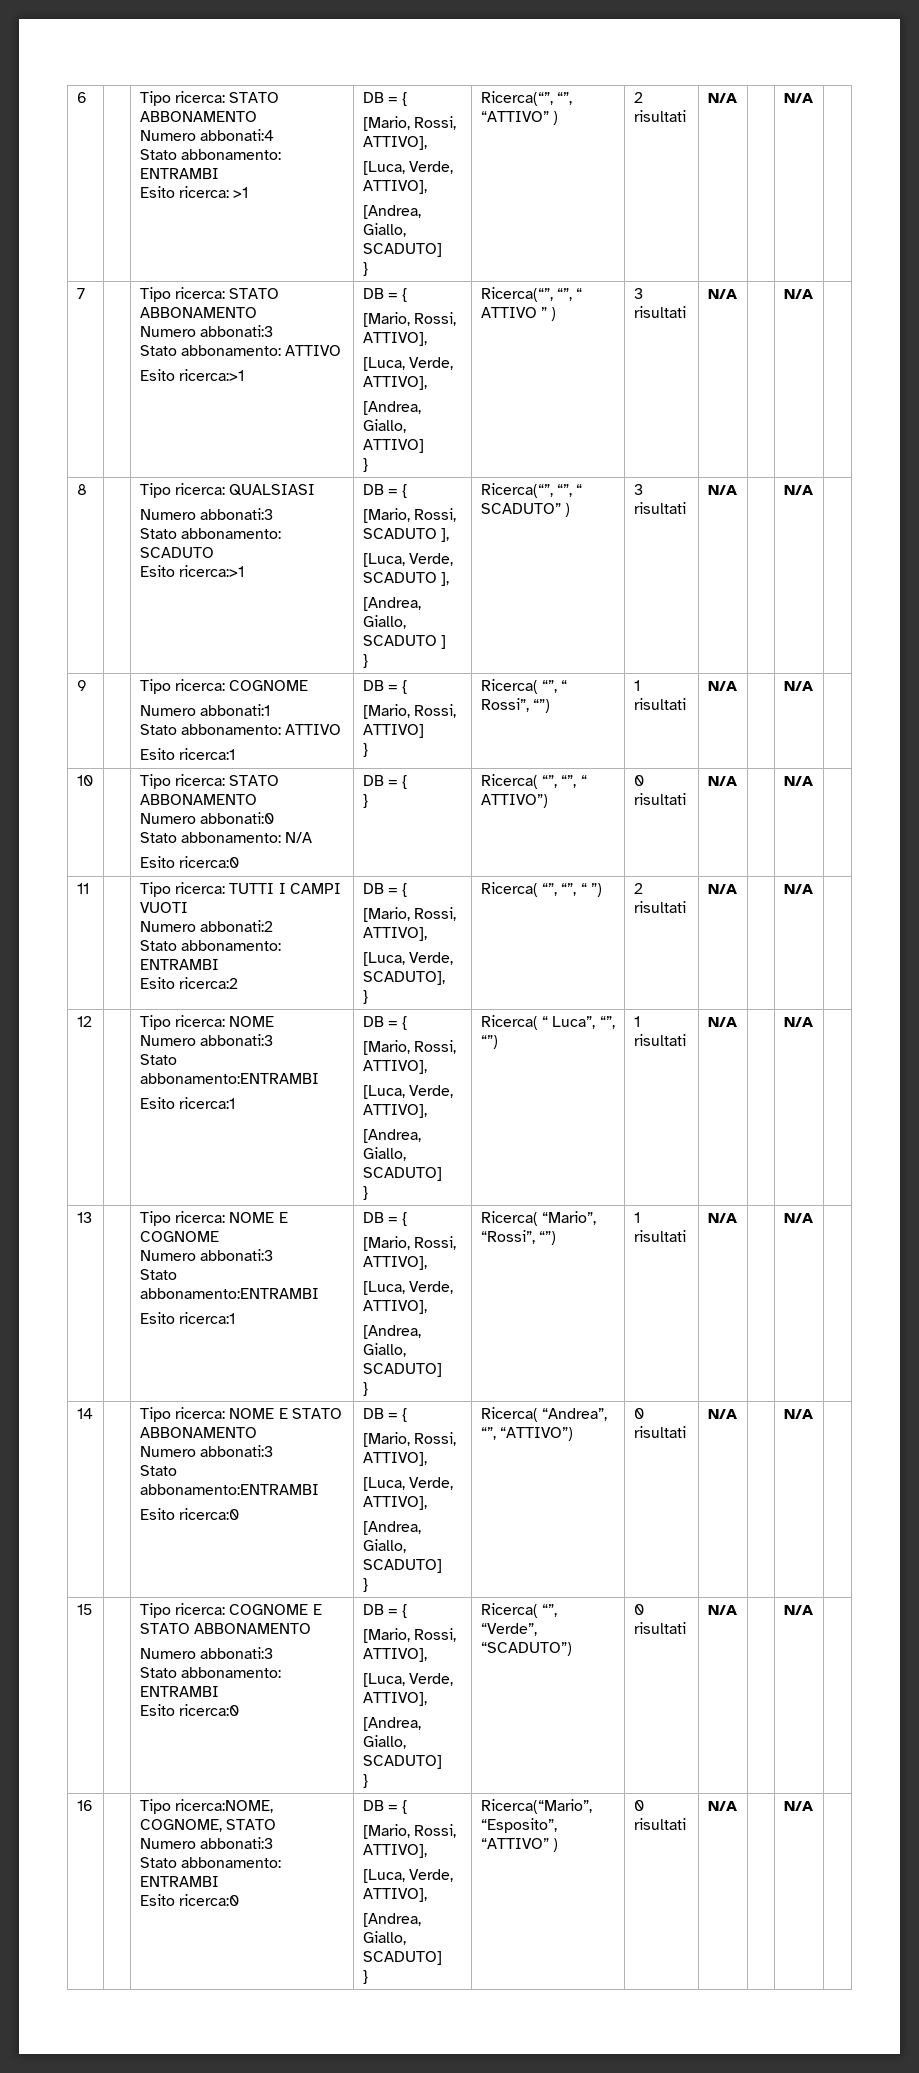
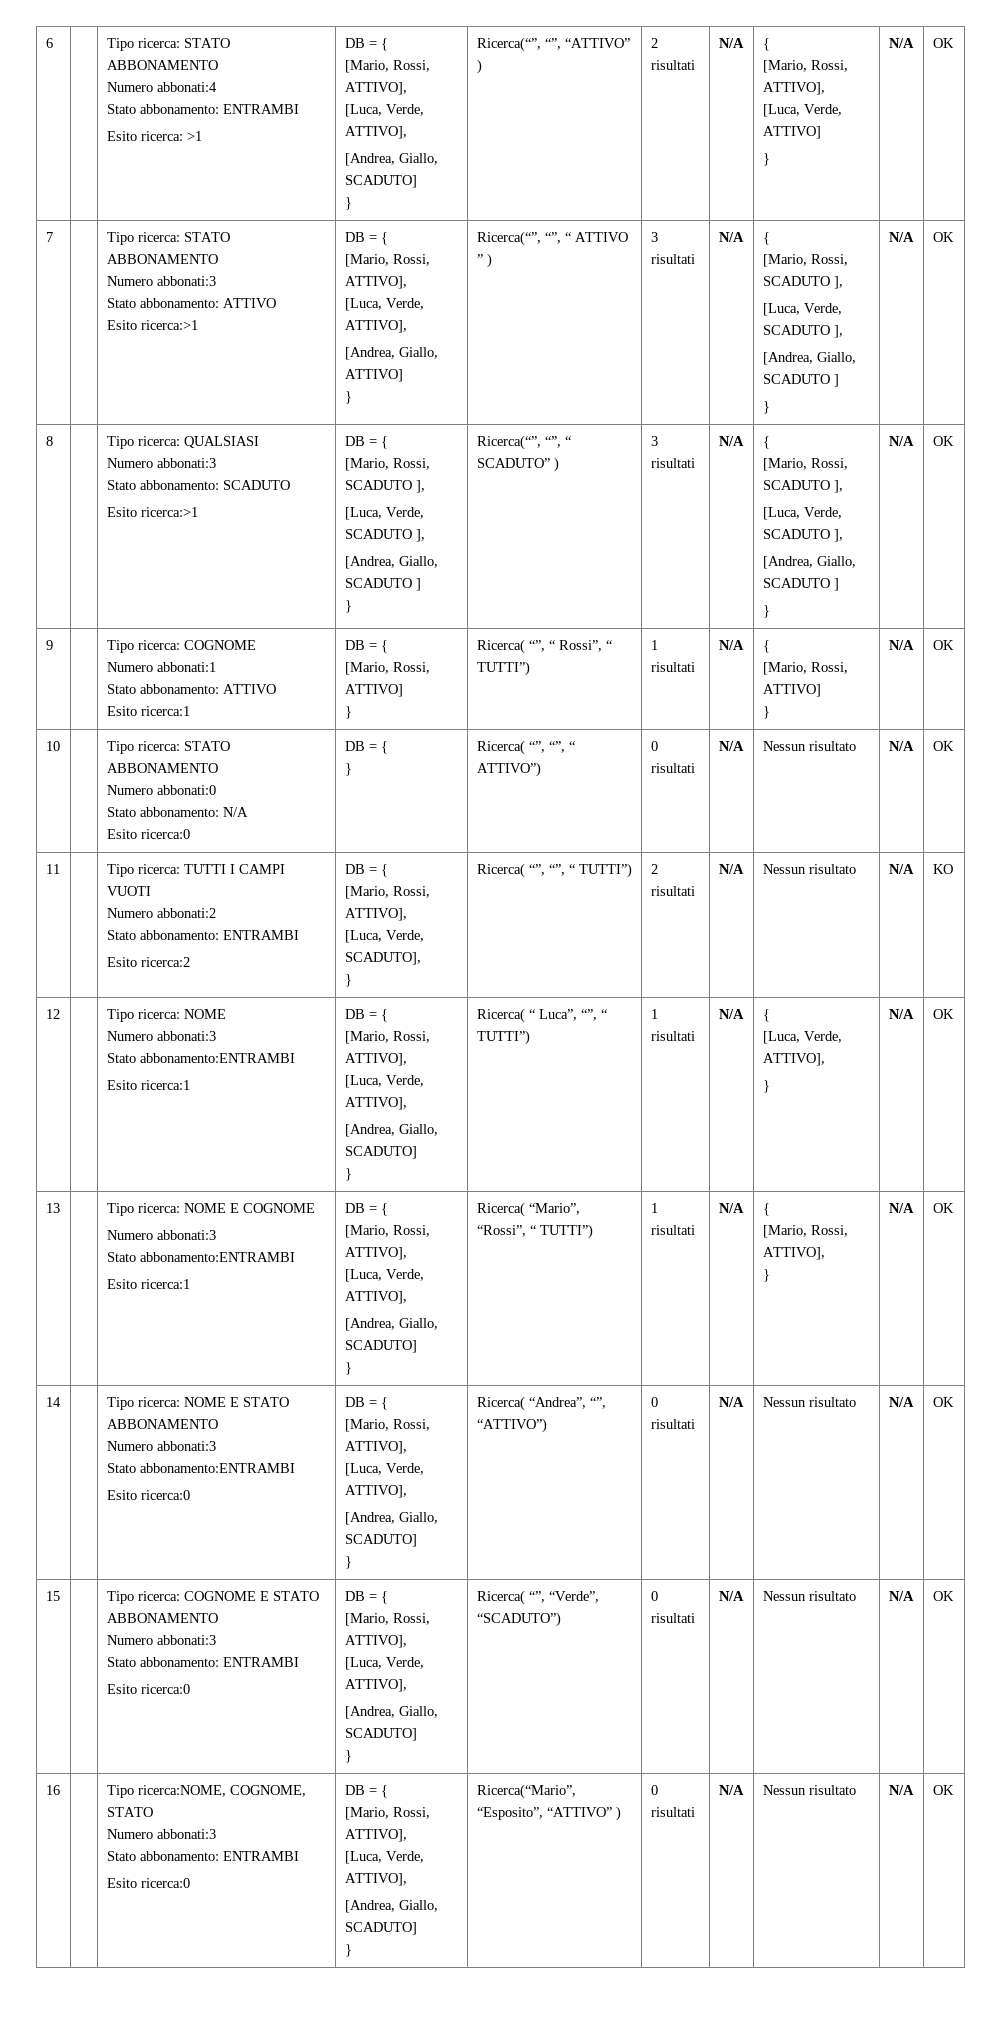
[783,93,813,103] | N/A | -> [762,38,770,51] [762,60,848,73] [762,82,825,95] [762,104,842,117] [762,126,821,139] [762,153,770,166] [888,38,914,48] [932,38,954,48] { // [Mario, Rossi, ATTIVO], // [Luca, Verde, ATTIVO] // } | N/A | OK
[783,289,813,299] | N/A | -> [762,232,770,245] [762,254,848,267] [762,276,843,289] [762,303,842,316] [762,325,843,338] [762,352,856,365] [762,374,839,387] [762,401,770,414] [888,232,914,242] [932,232,954,242] { // [Mario, Rossi, SCADUTO ], // [Luca, Verde, SCADUTO ], // [Andrea, Giallo, SCADUTO ] // } | N/A | OK
[783,485,813,495] | N/A | -> [762,436,770,449] [762,458,848,471] [762,480,843,493] [762,507,842,520] [762,529,843,542] [762,556,856,569] [762,578,839,591] [762,605,770,618] [888,436,914,446] [932,436,954,446] { // [Mario, Rossi, SCADUTO ], // [Luca, Verde, SCADUTO ], // [Andrea, Giallo, SCADUTO ] // } | N/A | OK
[532,699,550,713] [633,680,640,691] [633,698,686,710] [707,681,737,691] [783,681,813,691] “”) | 1 risultati | N/A | | N/A | -> [605,640,612,650] [476,661,530,676] [650,640,658,650] [650,662,695,672] [718,640,744,650] [762,640,770,653] [762,662,848,675] [762,684,821,697] [762,706,770,719] [888,640,914,650] [932,640,954,650] “ TUTTI”) | 1 risultati | N/A | { // [Mario, Rossi, ATTIVO] // } | N/A | OK
[783,776,813,786] | N/A | -> [762,741,856,751] [888,741,914,751] [932,741,954,751] Nessun risultato | N/A | OK
[590,883,602,897] [633,883,643,894] [633,901,686,913] [707,884,737,894] [783,884,813,894] ”) | 2 risultati | N/A | | N/A | -> [578,863,632,878] [650,864,658,874] [650,886,695,896] [718,864,744,874] [762,864,856,874] [888,864,914,874] [932,864,953,874] TUTTI”) | 2 risultati | N/A | Nessun risultato | N/A | KO
[480,1035,498,1049] [633,1016,640,1027] [633,1034,686,1046] [707,1017,737,1027] [783,1017,813,1027] “”) | 1 risultati | N/A | | N/A | -> [600,1009,607,1019] [476,1030,530,1045] [650,1009,658,1019] [650,1031,695,1041] [718,1009,744,1019] [762,1009,770,1022] [762,1031,842,1044] [762,1053,825,1066] [762,1080,770,1093] [888,1009,914,1019] [932,1009,954,1019] “ TUTTI”) | 1 risultati | N/A | { // [Luca, Verde, ATTIVO], // } | N/A | OK
[538,1231,556,1245] [633,1212,640,1223] [633,1230,686,1242] [707,1213,737,1223] [783,1213,813,1223] “”) | 1 risultati | N/A | | N/A | -> [529,1224,593,1239] [650,1203,658,1213] [650,1225,695,1235] [718,1203,744,1213] [762,1203,770,1216] [762,1225,848,1238] [762,1247,825,1260] [762,1269,770,1282] [888,1203,914,1213] [932,1203,954,1213] “ TUTTI”) | 1 risultati | N/A | { // [Mario, Rossi, ATTIVO], // } | N/A | OK
[783,1409,813,1419] | N/A | -> [762,1397,856,1407] [888,1397,914,1407] [932,1397,954,1407] Nessun risultato | N/A | OK
[783,1605,813,1615] | N/A | -> [762,1591,856,1601] [888,1591,914,1601] [932,1591,954,1601] Nessun risultato | N/A | OK
[783,1801,813,1811] | N/A | -> [762,1785,856,1795] [888,1785,914,1795] [932,1785,954,1795] Nessun risultato | N/A | OK

